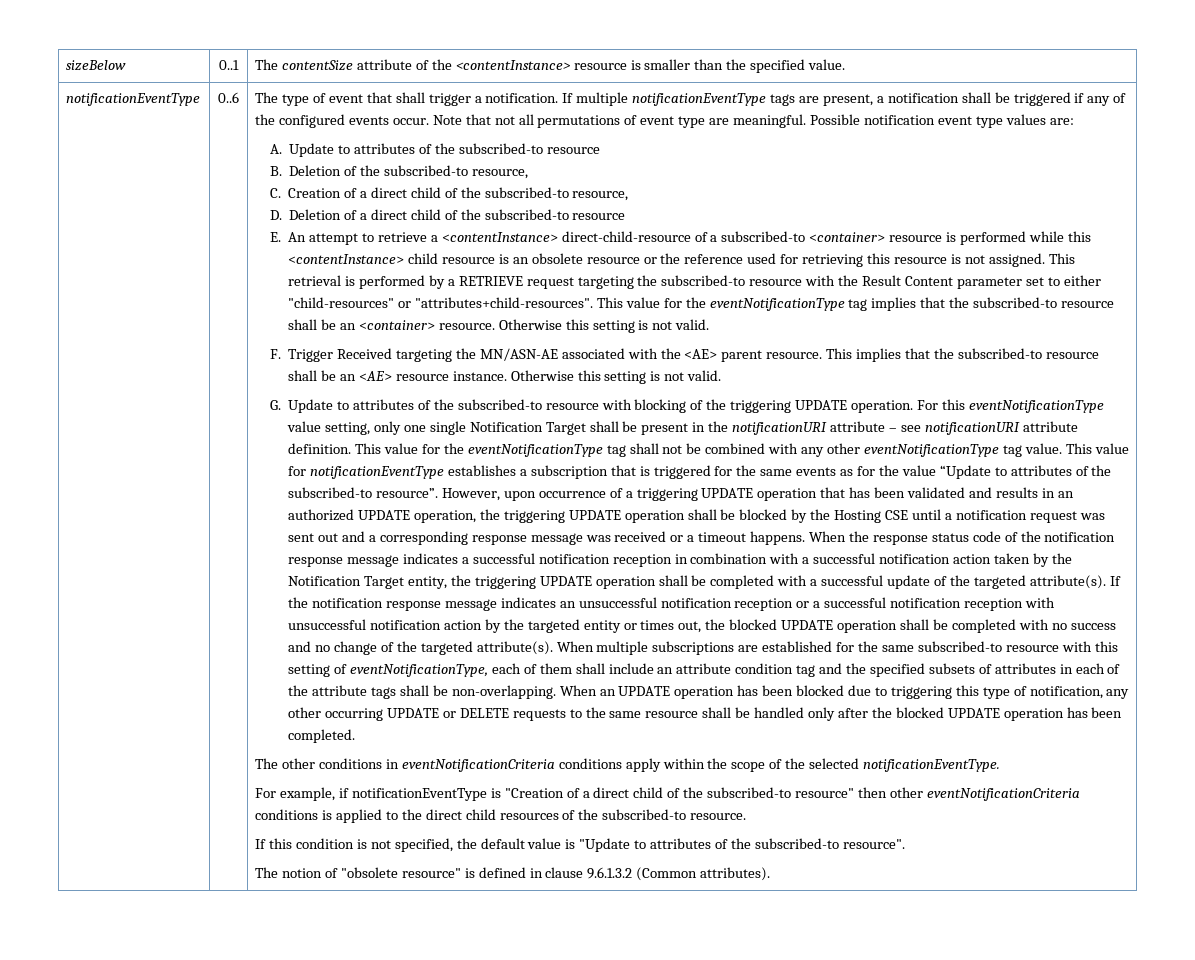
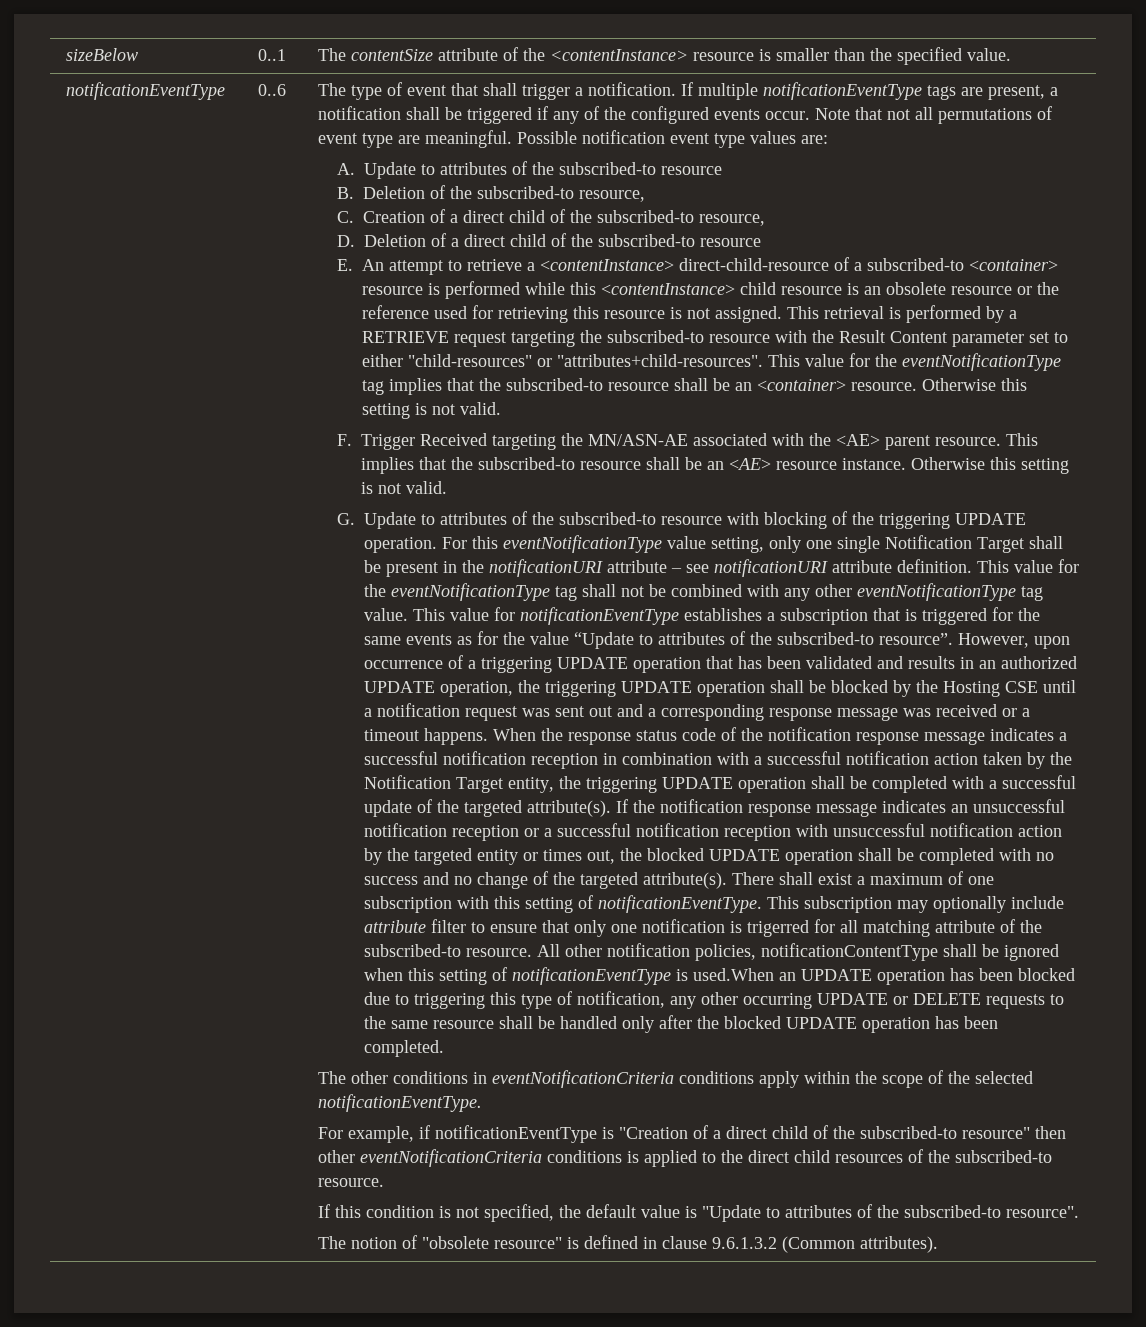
[556,641,1118,655] [288,663,1121,677] [288,685,597,699] When multiple subscriptions are established for the same subscribed-to resource with this setting of eventNotificationType, each of them shall include an attribute condition tag and the specified subsets of attributes in each of the attribute tags shall be non-overlapping. When -> [732,871,995,885] [364,895,1065,913] [364,919,1043,937] [364,943,1060,961] [364,967,775,985] There shall exist a maximum of one subscription with this setting of notificationEventType. This subscription may optionally include attribute filter to ensure that only one notification is trigerred for all matching attribute of the subscribed-to resource. All other notification policies, notificationContentType shall be ignored when this setting of notificationEventType is used.When

